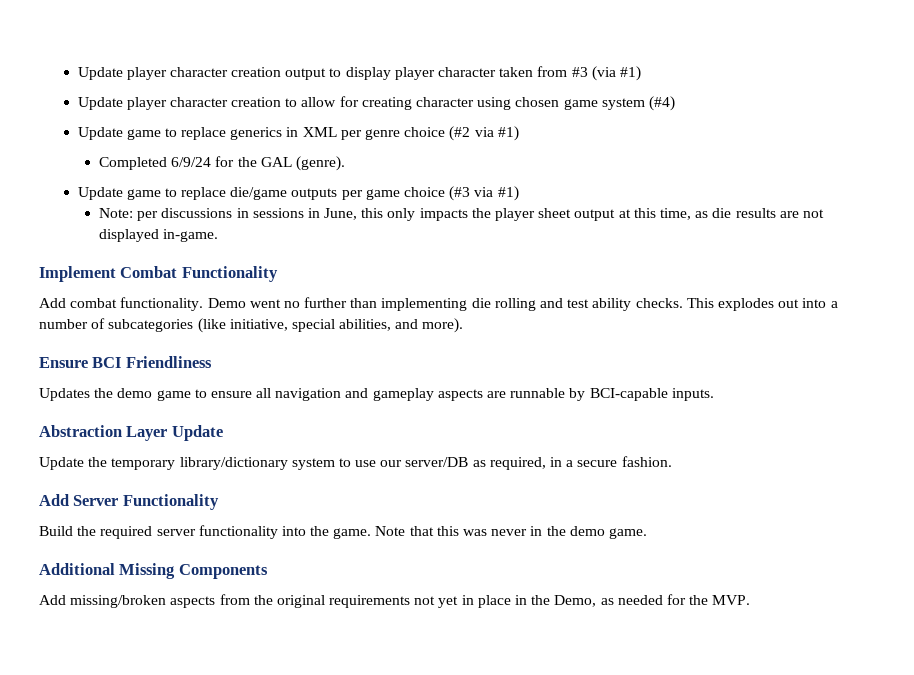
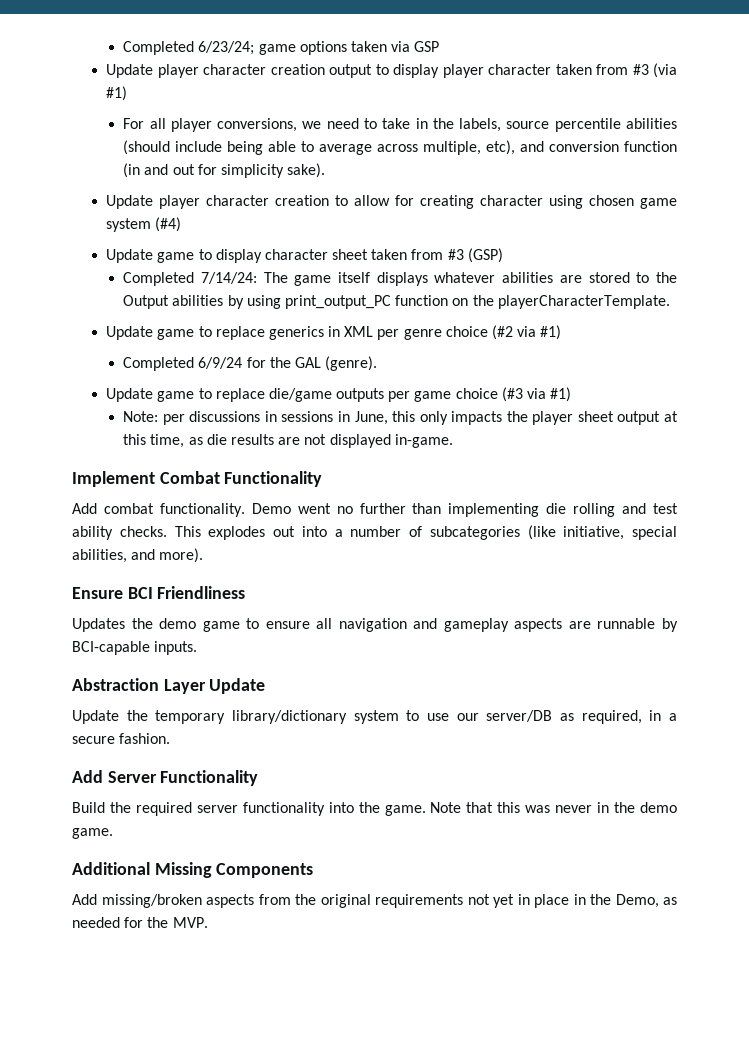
(77, 73) none -> [123,41,440,55] Completed 6/23/24; game options taken via GSP //
(641, 73) none -> [123,118,677,132] [123,140,678,155] [123,163,326,178] // For all player conversions, we need to take in the labels, source percentile abilities (should include being able to average across multiple, etc), and conversion function (in and out for simplicity sake).
(675, 103) none -> [106,248,503,263] [123,272,677,286] [123,295,670,309] // Update game to display character sheet taken from #3 (GSP) // Completed 7/14/24: The game itself displays whatever abilities are stored to the Output abilities by using print_output_PC function on the playerCharacterTemplate.

